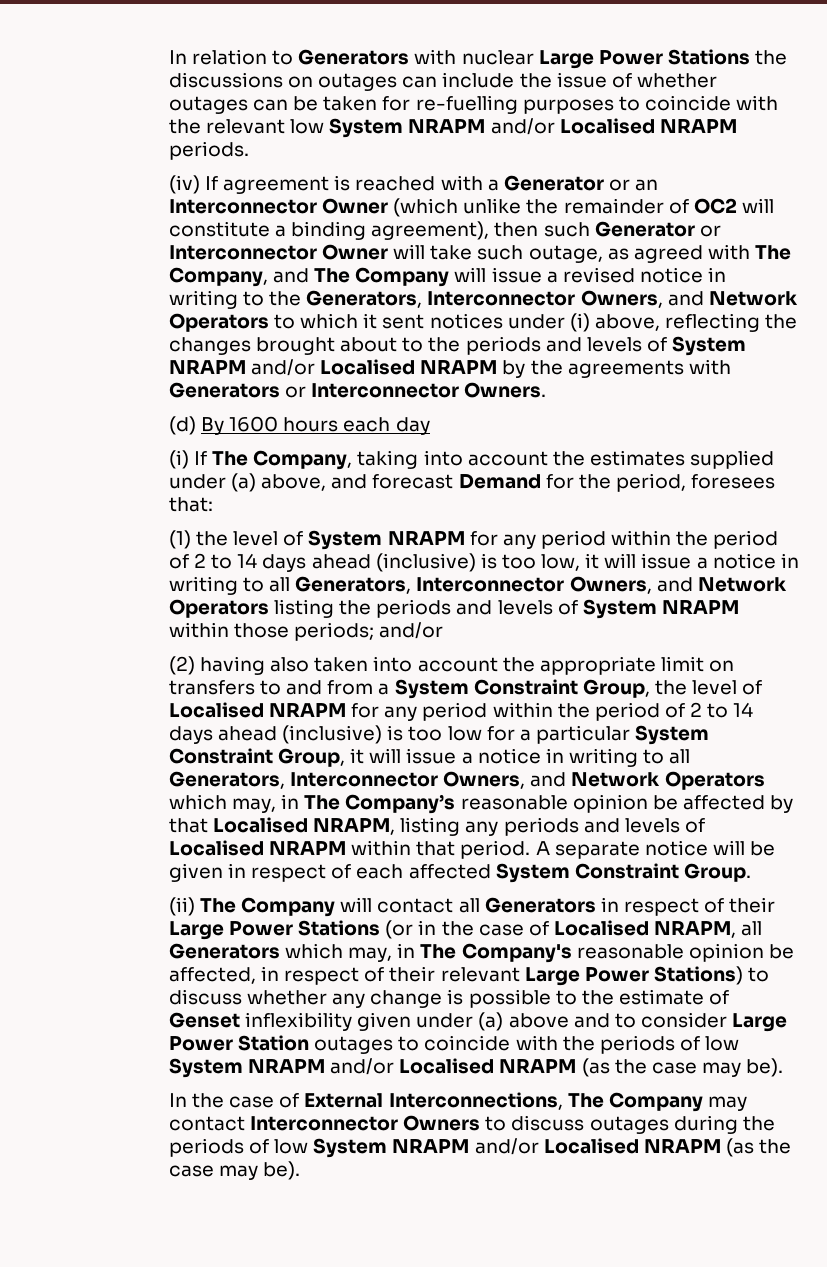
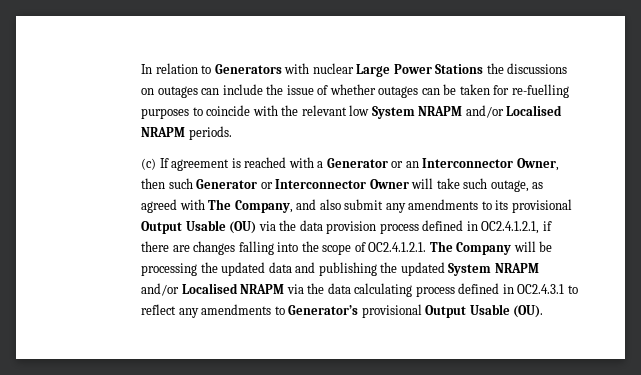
[168,175,200,194] (iv) -> [141,158,157,170] (c)
[321,198,774,217] [168,221,490,240] Owner (which unlike the remainder of OC2 will constitute a binding agreement), -> [516,158,559,171] Owner,
[314,267,727,287] [168,290,798,309] [168,313,798,332] [168,336,747,356] [168,359,731,378] [168,382,547,398] [168,416,430,435] [168,450,775,470] [168,473,776,492] [168,497,213,512] [168,530,779,550] [168,553,799,572] [168,576,787,595] [168,599,739,619] [168,622,444,641] [168,656,735,675] [168,679,763,699] [168,702,754,721] [168,725,710,745] [168,748,691,767] [168,771,765,790] [168,794,794,814] [168,817,705,836] [168,840,776,859] [168,863,751,883] [168,897,776,917] [168,920,763,940] [168,943,794,963] [168,966,770,986] [168,989,730,1008] [168,1012,788,1032] [168,1035,740,1054] [168,1058,784,1078] [168,1092,747,1112] [168,1115,775,1134] [168,1138,792,1158] [168,1161,301,1180] The Company will issue a revised notice in writing to the Generators, Interconnector Owners, and Network Operators to which it sent notices under (i) above, reflecting the changes brought about to the periods and levels of System NRAPM and/or Localised NRAPM by the agreements with Generators or Interconnector Owners. // (d) By 1600 hours each day // (i) If The Company, taking into account the estimates supplied under (a) above, and forecast Demand for the period, foresees that: // (1) the level of System NRAPM for any period within the period of 2 to 14 days ahead (inclusive) is too low, it will issue a notice in writing to all Generators, Interconnector Owners, and Network Operators listing the periods and levels of System NRAPM within those periods; and/or // (2) having also taken into account the appropriate limit on transfers to and from a System Constraint Group, the level of Localised NRAPM for any period within the period of 2 to 14 days ahead (inclusive) is too low for a particular System Constraint Group, it will issue a notice in writing to all Generators, Interconnector Owners, and Network Operators which may, in The Company’s reasonable opinion be affected by that Localised NRAPM, listing any periods and levels of Localised NRAPM within that period. A separate notice will be given in respect of each affected System Constraint Group. // (ii) The Company will contact all Generators in respect of their Large Power Stations (or in the case of Localised NRAPM, all Generators which may, in The Company's reasonable opinion be affected, in respect of their relevant Large Power Stations) to discuss whether any change is possible to the estimate of Genset inflexibility given under (a) above and to consider Large Power Station outages to coincide with the periods of low System NRAPM and/or Localised NRAPM (as the case may be). // In the case of External Interconnections, The Company may contact Interconnector Owners to discuss outages during the periods of low System NRAPM and/or Localised NRAPM (as the case may be). -> [319,199,572,213] [141,220,552,234] [141,241,553,255] [141,262,539,276] [141,283,578,297] [141,304,544,318] also submit any amendments to its provisional Output Usable (OU) via the data provision process defined in OC2.4.1.2.1, if there are changes falling into the scope of OC2.4.1.2.1. The Company will be processing the updated data and publishing the updated System NRAPM and/or Localised NRAPM via the data calculating process defined in OC2.4.3.1 to reflect any amendments to Generator’s provisional Output Usable (OU).

